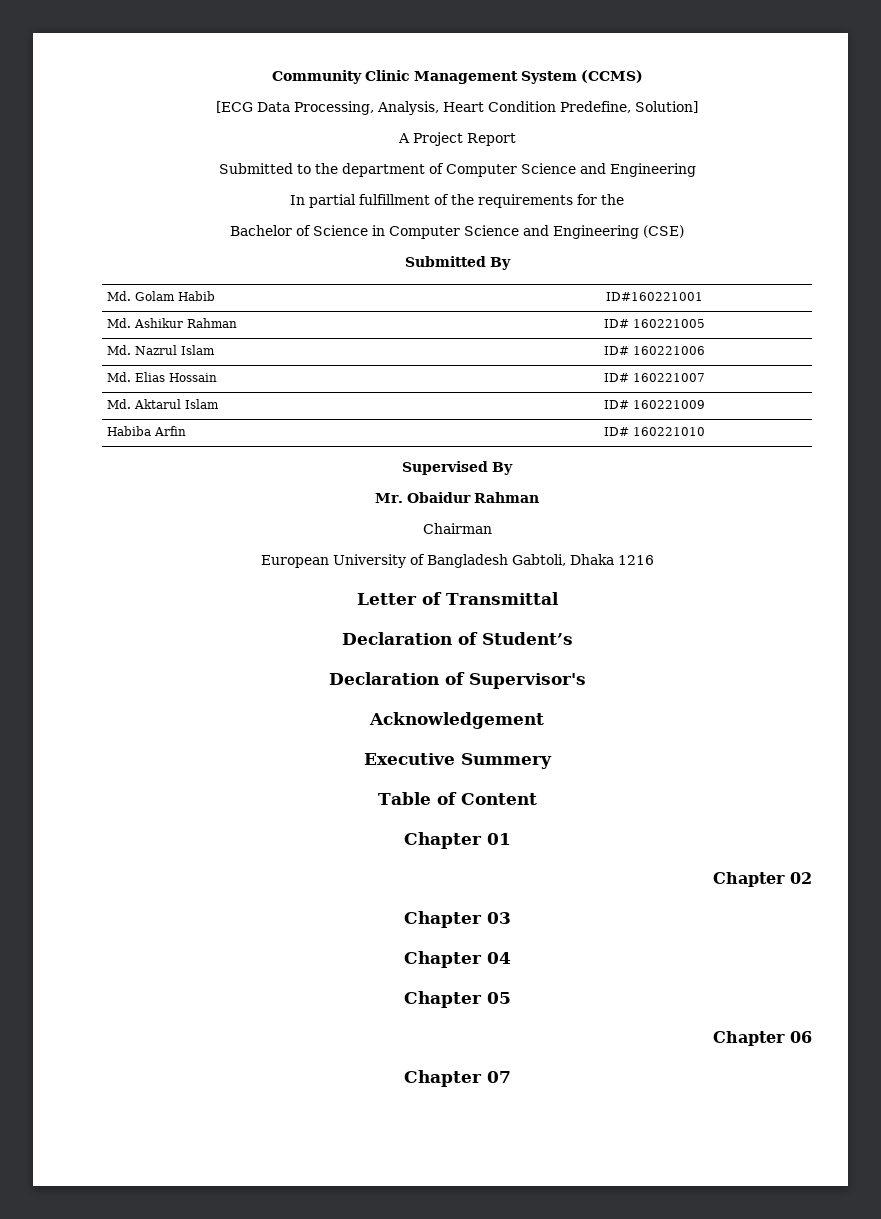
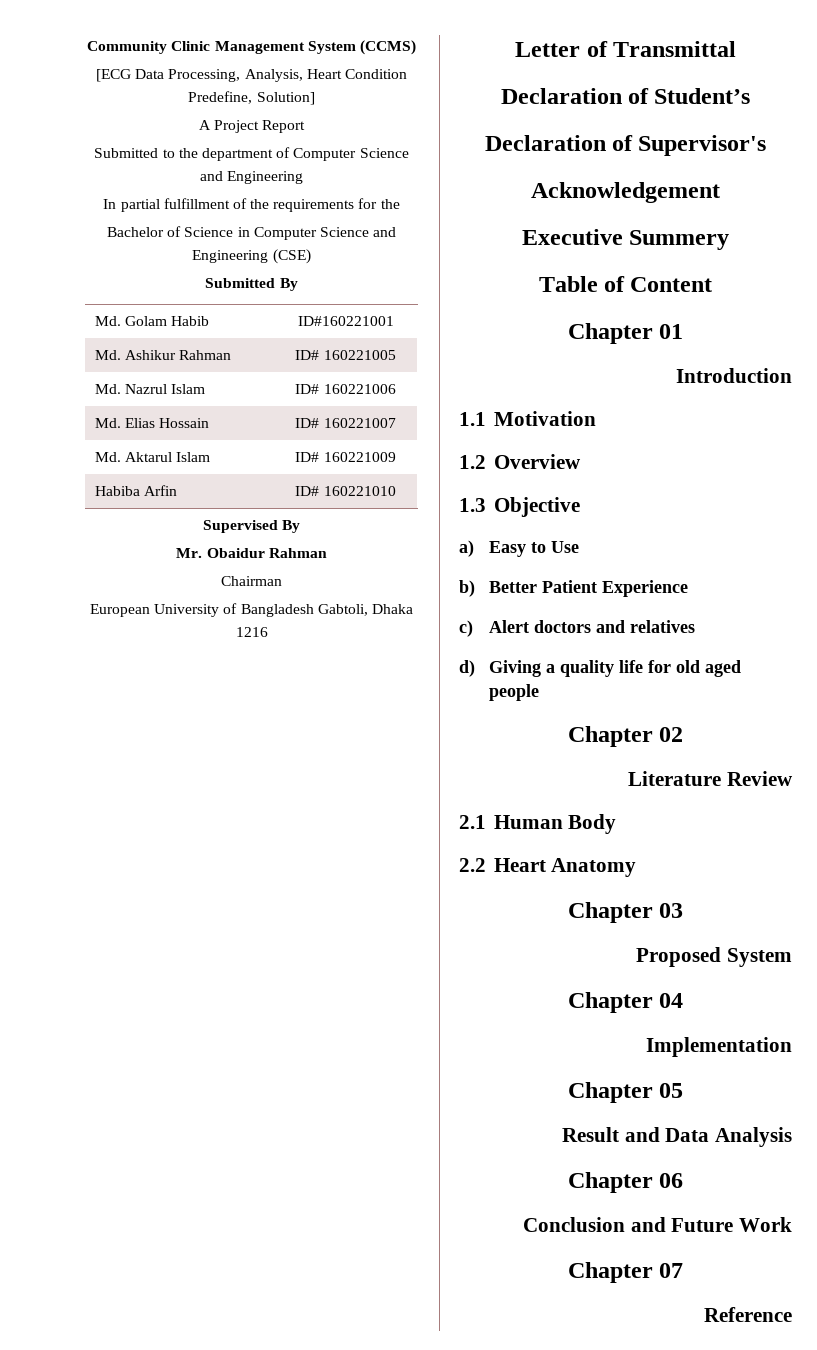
[713,872,812,887] Chapter 02 -> [676,368,792,383] [459,411,596,426] [459,454,581,469] [459,497,580,517] [459,540,580,557] [459,580,689,597] [459,620,696,637] [459,660,742,677] [489,684,540,701] [567,726,684,747] [628,771,793,786] [459,814,617,834] [459,858,637,877] Introduction // 1.1 Motivation // 1.2 Overview // 1.3 Objective // a) Easy to Use // b) Better Patient Experience // c) Alert doctors and relatives // d) Giving a quality life for old aged people // Chapter 02 // Literature Review // 2.1 Human Body // 2.2 Heart Anatomy
(511, 918) none -> [636,947,792,967] // Proposed System
(511, 958) none -> [646,1037,792,1057] // Implementation
[713,1031,812,1046] Chapter 06 -> [561,1127,792,1147] [567,1172,684,1193] [522,1217,792,1232] Result and Data Analysis // Chapter 06 // Conclusion and Future Work
(511, 1077) none -> [704,1307,792,1322] // Reference

